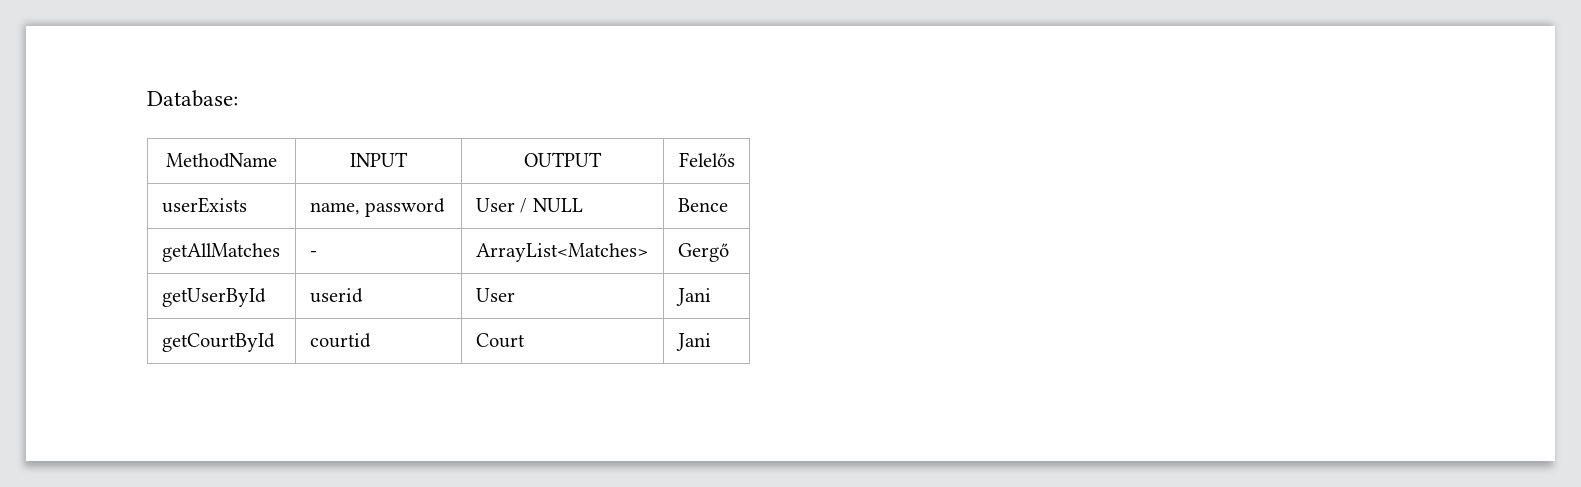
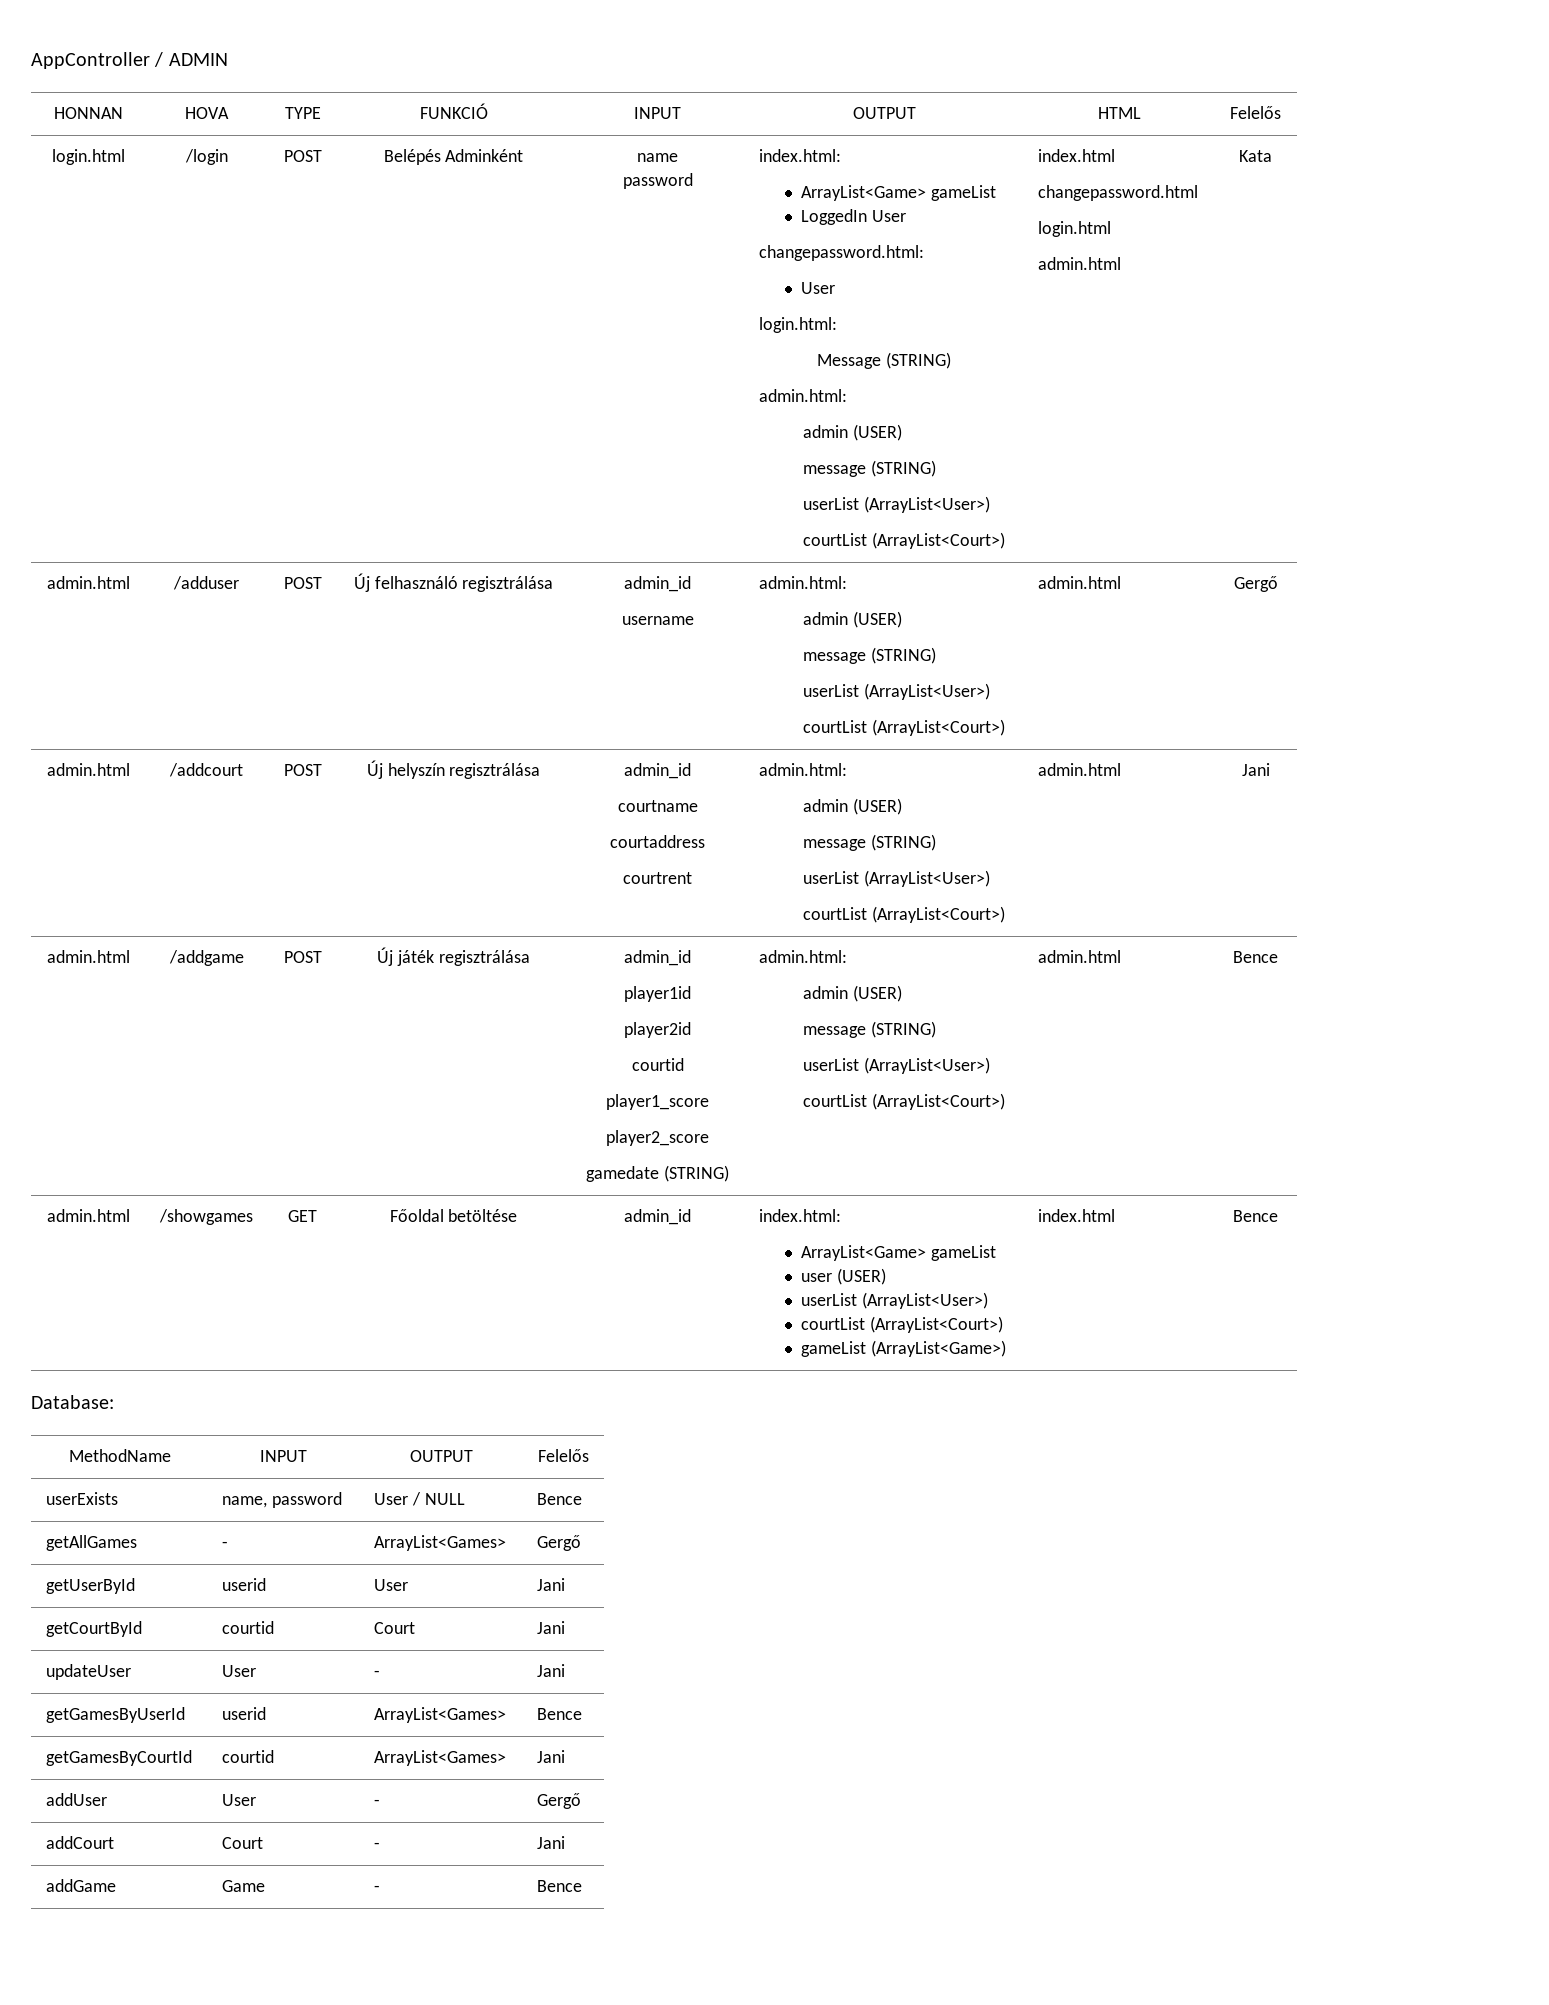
(147, 98) none -> [31,52,228,69] [53,107,123,119] [185,107,229,119] [284,107,321,119] [419,103,488,119] [634,107,681,119] [852,107,916,119] [1097,107,1141,119] [1230,106,1281,119] [51,149,125,165] [184,149,228,165] [283,150,322,162] [383,149,524,165] [637,153,678,162] [622,173,693,189] [758,149,841,162] [800,185,996,201] [800,209,906,225] [758,245,924,261] [800,282,835,294] [758,317,837,333] [817,352,951,369] [758,389,847,402] [803,424,903,441] [803,460,937,477] [803,496,991,513] [803,532,1006,549] [1037,149,1115,162] [1037,185,1198,201] [1037,221,1111,237] [1037,257,1121,270] [1239,150,1272,162] [46,576,130,589] [173,576,239,590] [283,577,322,589] [353,573,554,592] [624,576,691,592] [621,616,694,625] [758,576,847,589] [803,611,903,628] [803,647,937,664] [803,683,991,700] [803,719,1006,736] [1037,576,1121,589] [1233,576,1278,592] [46,763,130,776] [169,763,243,777] [283,764,322,776] [366,760,541,779] [624,763,691,779] [617,800,698,812] [610,835,705,848] [623,872,692,884] [758,763,847,776] [803,798,903,815] [803,834,937,851] [803,870,991,887] [803,906,1006,923] [1037,763,1121,776] [1241,763,1270,776] [46,950,130,963] [168,950,244,966] [283,951,322,963] [377,947,530,966] [624,950,691,966] [624,986,691,1002] [624,1022,691,1038] [631,1058,684,1071] [606,1094,709,1110] [606,1130,709,1146] [586,1165,729,1182] [758,950,847,963] [803,985,903,1002] [803,1021,937,1038] [803,1057,991,1074] [803,1093,1006,1110] [1037,950,1121,963] [1233,951,1278,963] [46,1209,130,1222] [159,1209,253,1225] [288,1210,317,1222] [389,1209,518,1222] [624,1209,691,1225] [758,1209,841,1222] [800,1245,996,1261] [800,1268,886,1285] [800,1292,988,1309] [800,1316,1003,1333] [800,1340,1006,1357] [1037,1209,1115,1222] [1233,1210,1278,1222] AppController / ADMIN // HONNAN | HOVA | TYPE | FUNKCIÓ | INPUT | OUTPUT | HTML | Felelős // login.html | /login | POST | Belépés Adminként | name // password | index.html: // ArrayList<Game> gameList // LoggedIn User // changepassword.html: // User // login.html: // Message (STRING) // admin.html: // admin (USER) // message (STRING) // userList (ArrayList<User>) // courtList (ArrayList<Court>) | index.html // changepassword.html // login.html // admin.html | Kata // admin.html | /adduser | POST | Új felhasználó regisztrálása | admin_id // username | admin.html: // admin (USER) // message (STRING) // userList (ArrayList<User>) // courtList (ArrayList<Court>) | admin.html | Gergő // admin.html | /addcourt | POST | Új helyszín regisztrálása | admin_id // courtname // courtaddress // courtrent | admin.html: // admin (USER) // message (STRING) // userList (ArrayList<User>) // courtList (ArrayList<Court>) | admin.html | Jani // admin.html | /addgame | POST | Új játék regisztrálása | admin_id // player1id // player2id // courtid // player1_score // player2_score // gamedate (STRING) | admin.html: // admin (USER) // message (STRING) // userList (ArrayList<User>) // courtList (ArrayList<Court>) | admin.html | Bence // admin.html | /showgames | GET | Főoldal betöltése | admin_id | index.html: // ArrayList<Game> gameList // user (USER) // userList (ArrayList<User>) // courtList (ArrayList<Court>) // gameList (ArrayList<Game>) | index.html | Bence //
[161,243,280,262] [309,251,317,257] [475,243,648,262] getAllMatches | - | ArrayList<Matches> -> [45,1535,137,1551] [221,1541,228,1548] [373,1535,506,1551] getAllGames | - | ArrayList<Games>
(711, 342) none -> [45,1664,131,1680] [221,1665,256,1677] [373,1670,380,1677] [536,1664,565,1677] [45,1707,185,1723] [221,1707,266,1720] [373,1707,506,1723] [536,1708,582,1720] [45,1750,192,1766] [221,1750,274,1763] [373,1750,506,1766] [536,1750,565,1763] [45,1793,107,1806] [221,1794,256,1806] [373,1799,380,1806] [536,1793,581,1809] [45,1836,114,1849] [221,1837,263,1849] [373,1842,380,1849] [536,1836,565,1849] [45,1879,116,1892] [221,1880,265,1892] [373,1885,380,1892] [536,1880,582,1892] // updateUser | User | - | Jani // getGamesByUserId | userid | ArrayList<Games> | Bence // getGamesByCourtId | courtid | ArrayList<Games> | Jani // addUser | User | - | Gergő // addCourt | Court | - | Jani // addGame | Game | - | Bence

